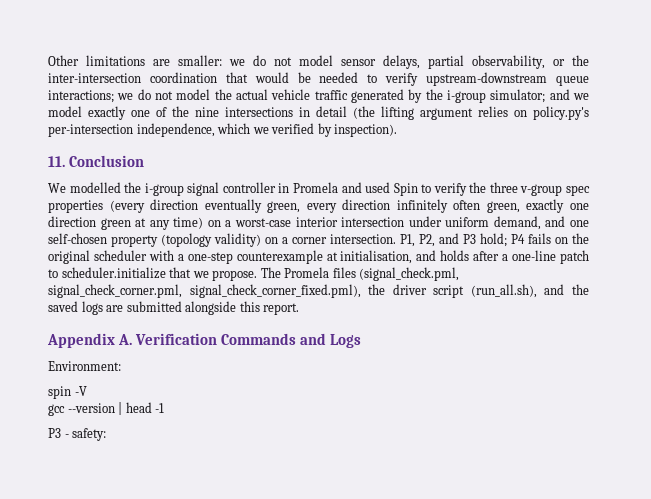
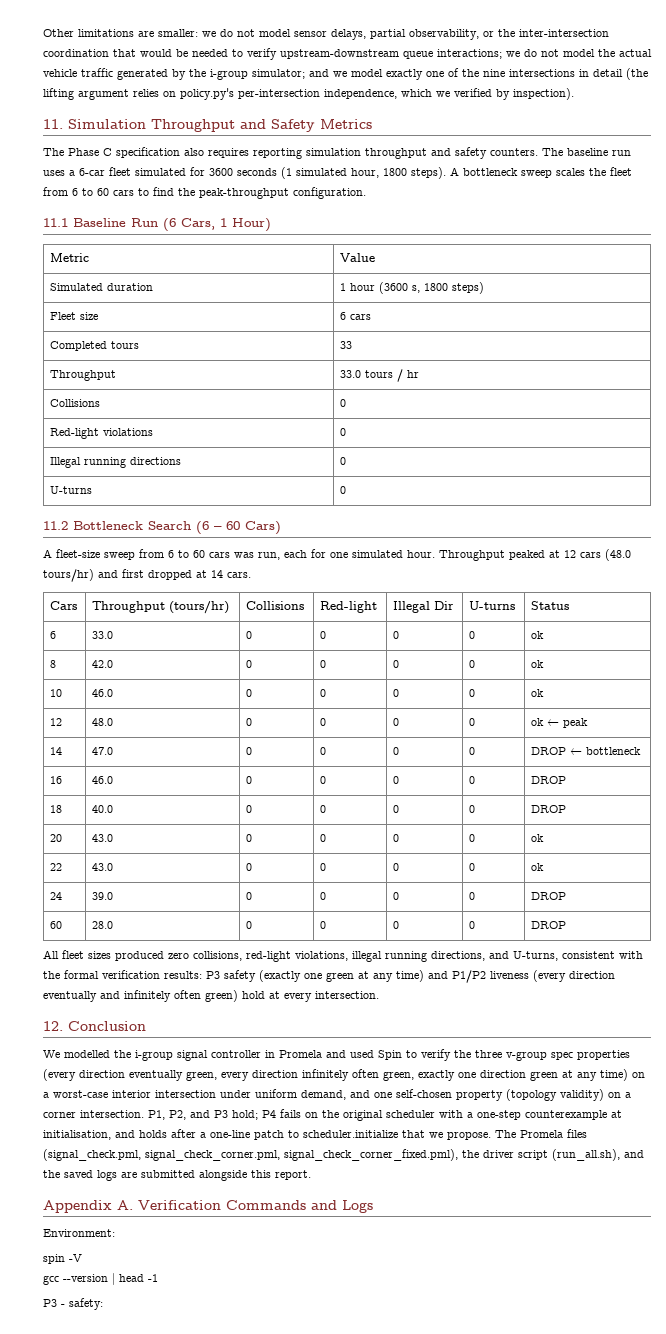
(65, 161) none -> [68,119,372,132] [43,147,631,159] [43,167,632,179] [43,187,366,199] [43,218,271,232] [49,253,89,262] [339,253,375,262] [49,283,153,291] [339,282,484,294] [49,312,98,320] [339,312,371,320] [49,341,139,351] [339,341,352,349] [49,370,116,381] [339,369,419,382] [49,399,100,407] [339,399,346,407] [49,428,153,439] [339,428,346,436] [49,457,181,468] [339,457,346,465] [49,486,92,494] [339,486,346,494] [43,521,281,535] [43,549,631,561] [43,569,251,582] [49,601,77,610] [91,601,229,614] [245,601,304,610] [319,601,377,613] [392,601,454,613] [468,601,515,610] [530,601,569,610] [49,631,56,639] [91,631,113,639] [245,631,252,639] [319,631,326,639] [392,631,399,639] [468,631,475,639] [530,631,544,639] [49,660,56,668] [91,660,113,668] [245,660,252,668] [319,660,326,668] [392,660,399,668] [468,660,475,668] [530,660,544,668] [49,689,62,697] [91,689,113,697] [245,689,252,697] [319,689,326,697] [392,689,399,697] [468,689,475,697] [530,689,544,697] [49,718,62,726] [91,718,113,726] [245,718,252,726] [319,718,326,726] [392,718,399,726] [468,718,475,726] [530,718,588,728] [49,747,62,755] [91,747,113,755] [245,747,252,755] [319,747,326,755] [392,747,399,755] [468,747,475,755] [530,747,641,755] [49,776,62,784] [91,776,113,784] [245,776,252,784] [319,776,326,784] [392,776,399,784] [468,776,475,784] [530,776,566,784] [49,805,62,813] [91,805,113,813] [245,805,252,813] [319,805,326,813] [392,805,399,813] [468,805,475,813] [530,805,566,813] [49,834,62,842] [91,834,113,842] [245,834,252,842] [319,834,326,842] [392,834,399,842] [468,834,475,842] [530,834,544,842] [49,863,62,871] [91,863,113,871] [245,863,252,871] [319,863,326,871] [392,863,399,871] [468,863,475,871] [530,863,544,871] [49,892,62,900] [91,892,113,900] [245,892,252,900] [319,892,326,900] [392,892,399,900] [468,892,475,900] [530,892,566,900] [49,921,62,929] [91,921,113,929] [245,921,252,929] [319,921,326,929] [392,921,399,929] [468,921,475,929] [530,921,566,929] [43,950,643,962] [43,970,615,983] [43,990,379,1002] [43,1021,63,1031] Simulation Throughput and Safety Metrics // The Phase C specification also requires reporting simulation throughput and safety counters. The baseline run uses a 6-car fleet simulated for 3600 seconds (1 simulated hour, 1800 steps). A bottleneck sweep scales the fleet from 6 to 60 cars to find the peak-throughput configuration. // 11.1 Baseline Run (6 Cars, 1 Hour) // Metric | Value // Simulated duration | 1 hour (3600 s, 1800 steps) // Fleet size | 6 cars // Completed tours | 33 // Throughput | 33.0 tours / hr // Collisions | 0 // Red-light violations | 0 // Illegal running directions | 0 // U-turns | 0 // 11.2 Bottleneck Search (6 – 60 Cars) // A fleet-size sweep from 6 to 60 cars was run, each for one simulated hour. Throughput peaked at 12 cars (48.0 tours/hr) and first dropped at 14 cars. // Cars | Throughput (tours/hr) | Collisions | Red-light | Illegal Dir | U-turns | Status // 6 | 33.0 | 0 | 0 | 0 | 0 | ok // 8 | 42.0 | 0 | 0 | 0 | 0 | ok // 10 | 46.0 | 0 | 0 | 0 | 0 | ok // 12 | 48.0 | 0 | 0 | 0 | 0 | ok ← peak // 14 | 47.0 | 0 | 0 | 0 | 0 | DROP ← bottleneck // 16 | 46.0 | 0 | 0 | 0 | 0 | DROP // 18 | 40.0 | 0 | 0 | 0 | 0 | DROP // 20 | 43.0 | 0 | 0 | 0 | 0 | ok // 22 | 43.0 | 0 | 0 | 0 | 0 | ok // 24 | 39.0 | 0 | 0 | 0 | 0 | DROP // 60 | 28.0 | 0 | 0 | 0 | 0 | DROP // All fleet sizes produced zero collisions, red-light violations, illegal running directions, and U-turns, consistent with the formal verification results: P3 safety (exactly one green at any time) and P1/P2 liveness (every direction eventually and infinitely often green) hold at every intersection. // 12.

